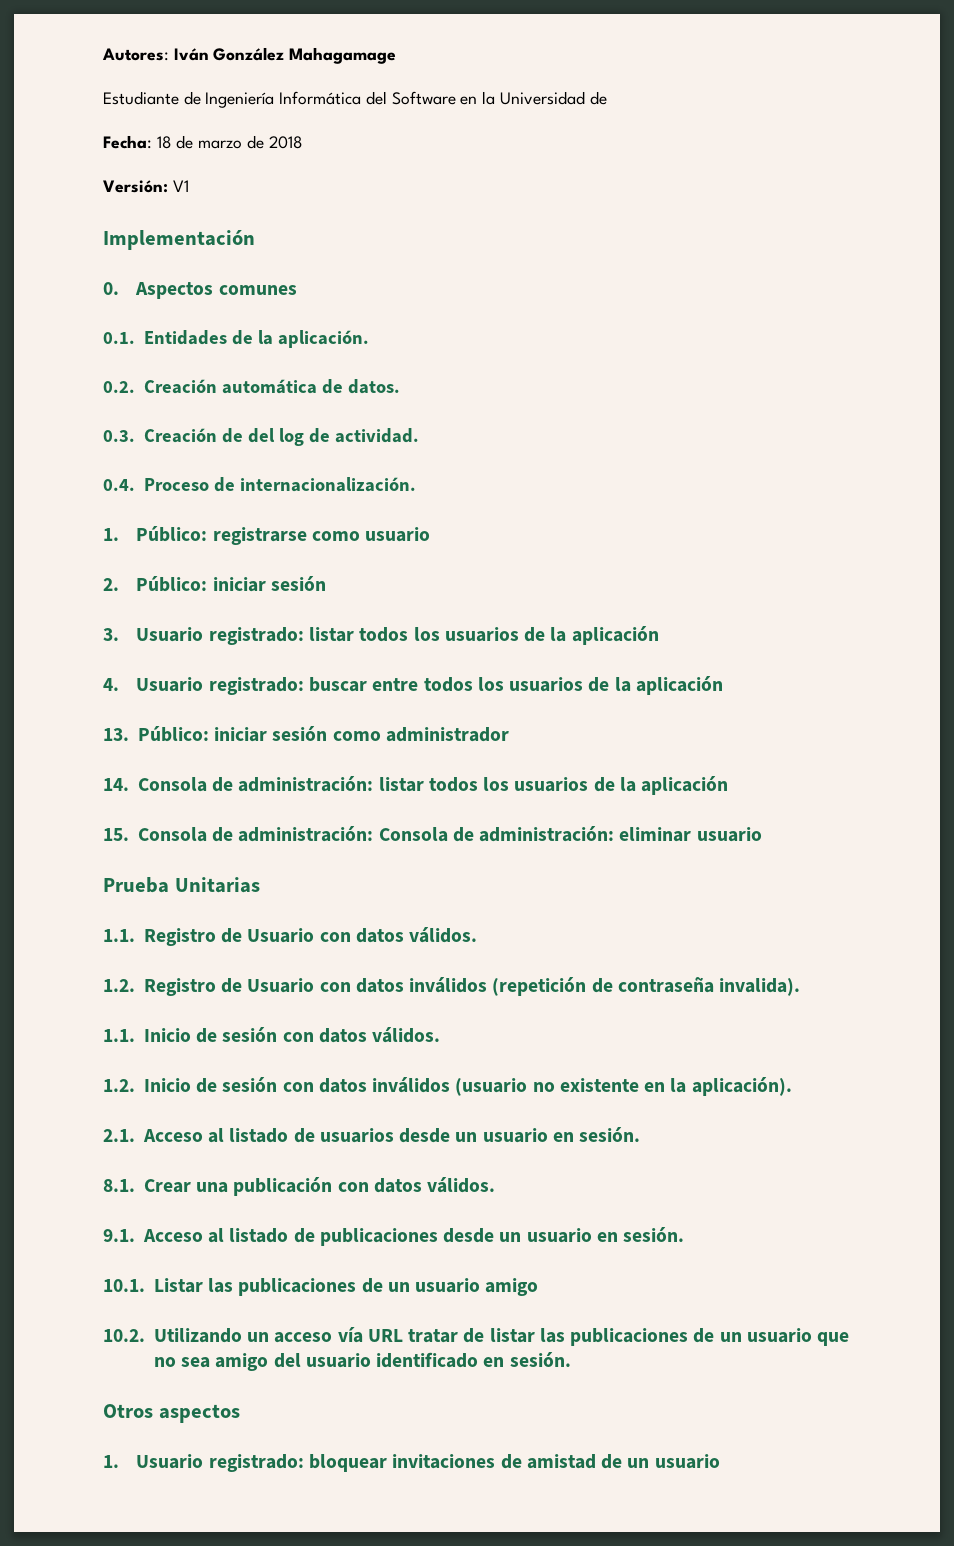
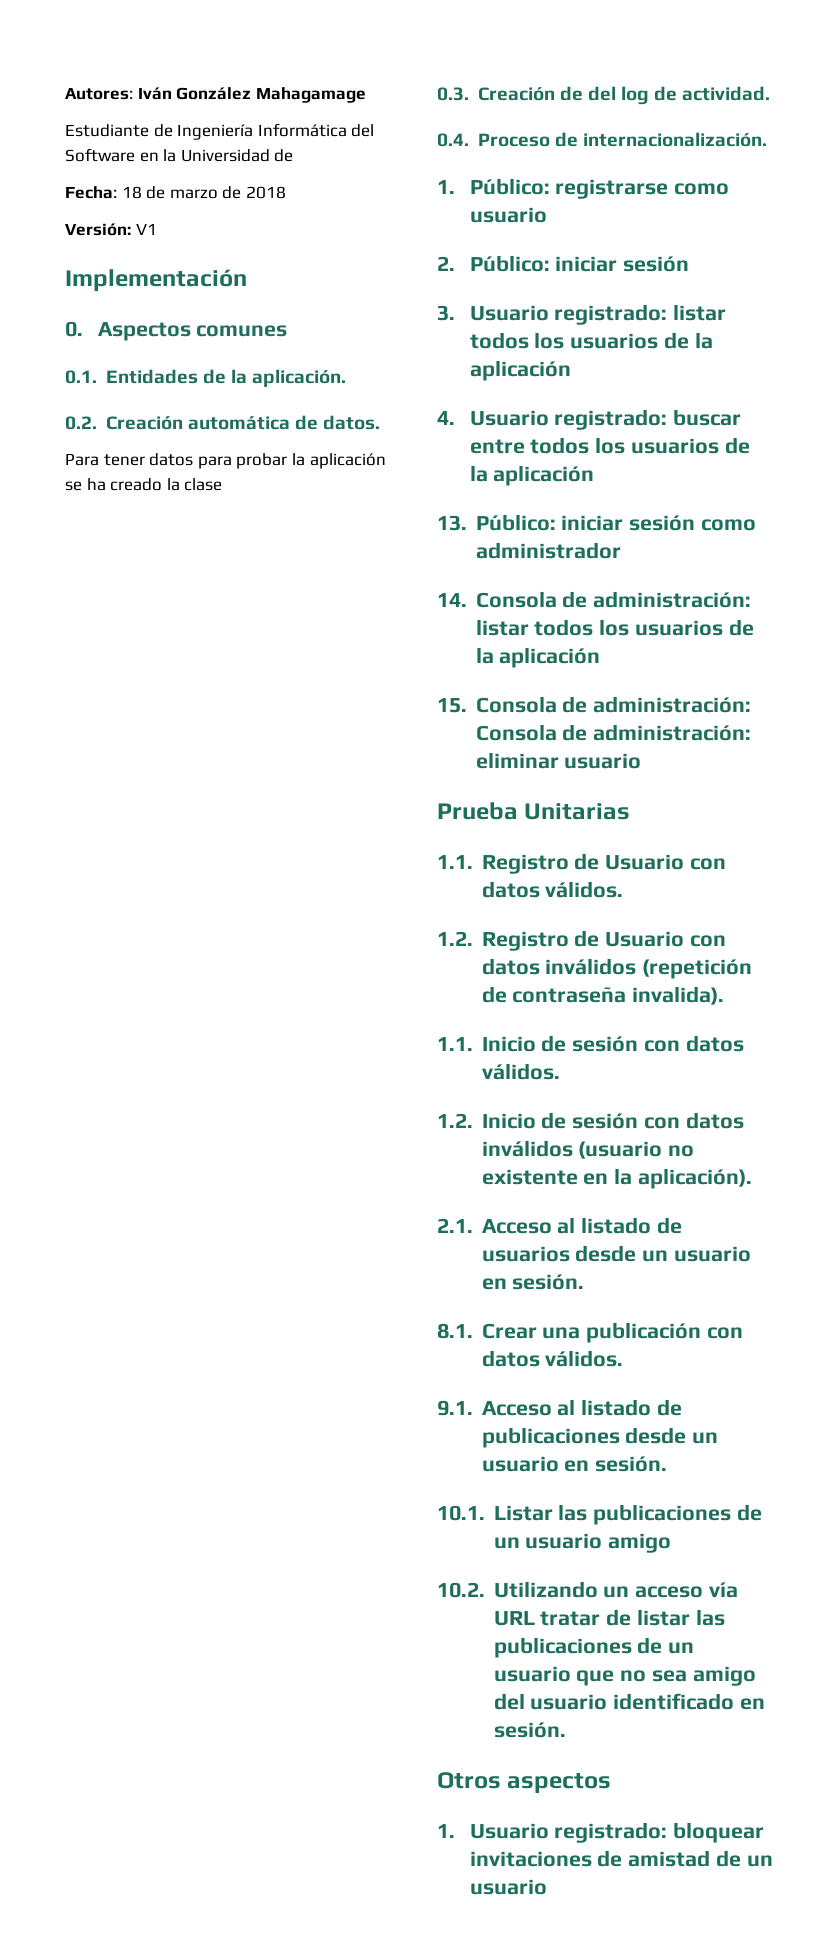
(400, 386) none -> [65,453,386,469] [65,478,223,491] // Para tener datos para probar la aplicación se ha creado la clase

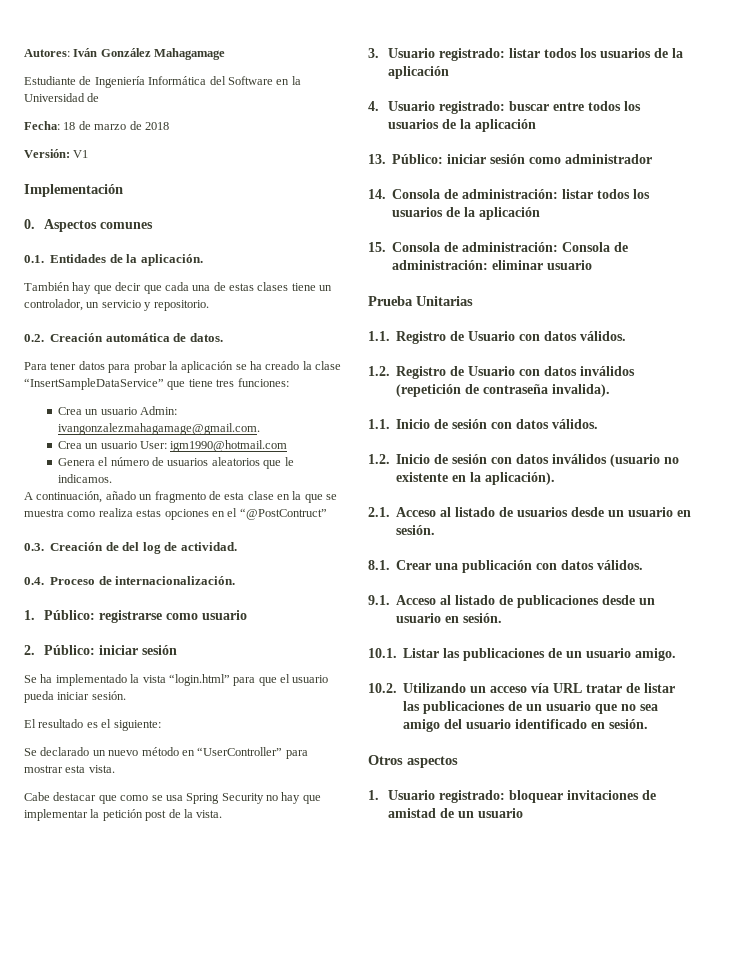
(346, 378) none -> [24,282,333,294] [24,299,209,311] // También hay que decir que cada una de estas clases tiene un controlador, un servicio y repositorio.
(223, 484) none -> [24,378,289,390] [57,406,178,415] [57,423,260,435] [57,440,288,452] [57,457,294,469] [57,474,112,483] [24,491,338,503] [24,508,327,520] “InsertSampleDataService” que tiene tres funciones: // Crea un usuario Admin: ivangonzalezmahagamage@gmail.com. // Crea un usuario User: igm1990@hotmail.com // Genera el número de usuarios aleatorios que le indicamos. // A continuación, añado un fragmento de esta clase en la que se muestra como realiza estas opciones en el “@PostContruct”
(690, 264) none -> [24,674,329,686] [24,691,126,703] [24,719,161,731] [24,747,308,759] [24,765,115,773] [24,792,321,804] [24,809,223,821] // Se ha implementado la vista “login.html” para que el usuario pueda iniciar sesión. // El resultado es el siguiente: // Se declarado un nuevo método en “UserController” para mostrar esta vista. // Cabe destacar que como se usa Spring Security no hay que implementar la petición post de la vista.
[608,1533,672,1553] amigo -> [635,648,677,661] amigo.

